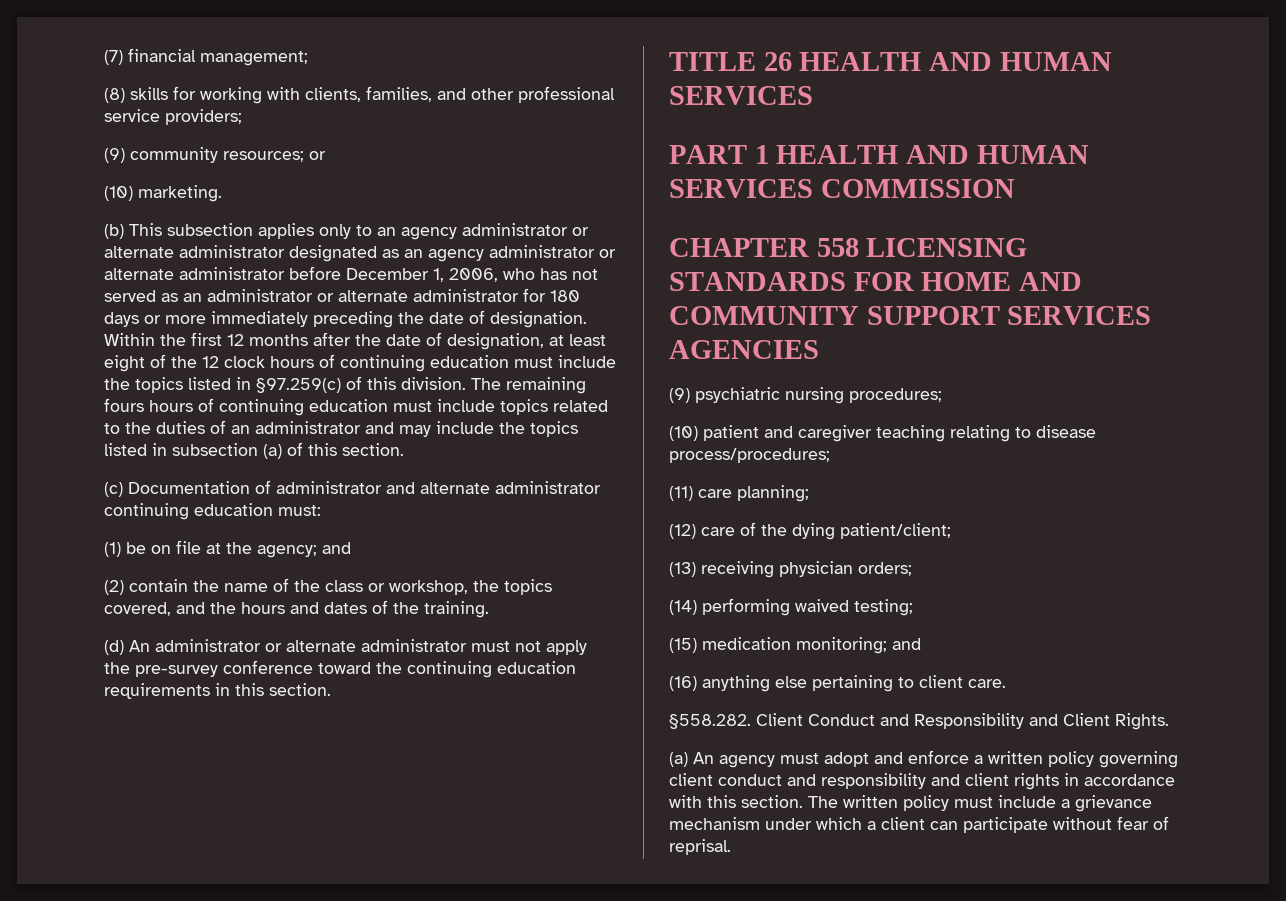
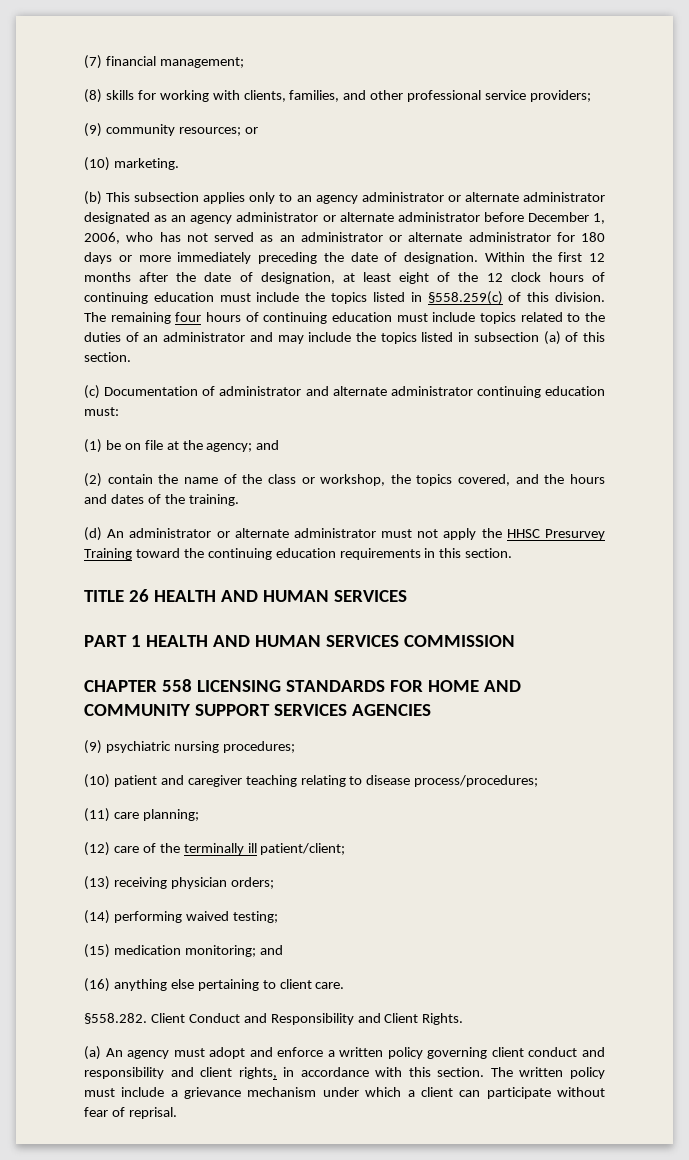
[256,378,341,393] §97.259(c) -> [427,291,503,305] §558.259(c)
[104,398,144,412] fours -> [175,312,202,322] four
[135,660,313,677] pre-survey conference -> [506,529,605,540] [84,548,132,560] HHSC Presurvey Training
[792,523,835,540] dying -> [183,843,257,855] terminally ill
[1014,773,1059,790] rights -> [238,1067,277,1079] rights,

